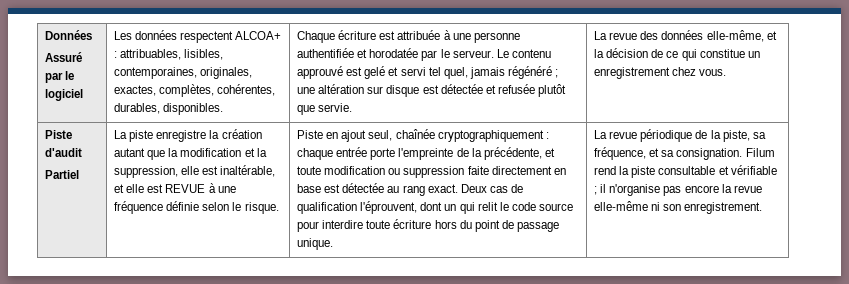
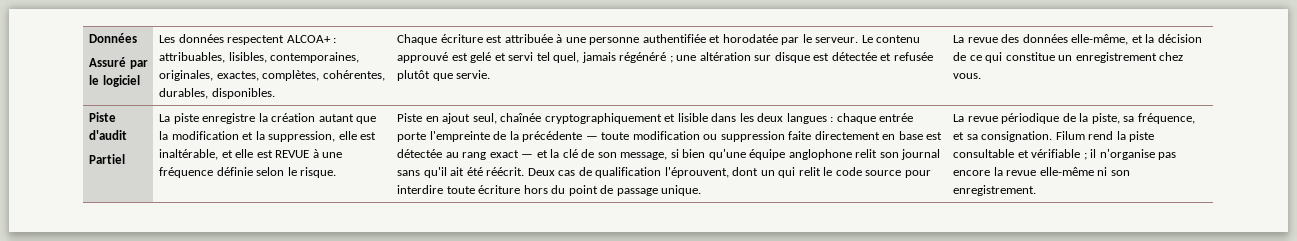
(544, 136) none -> [664,113,827,124] et lisible dans les deux langues
[483,147,555,160] précédente, et -> [522,131,598,142] précédente —
[427,184,458,193] exact. -> [489,149,941,160] [397,167,525,178] exact — et la clé de son message, si bien qu'une équipe anglophone relit son journal sans qu'il ait été réécrit.

